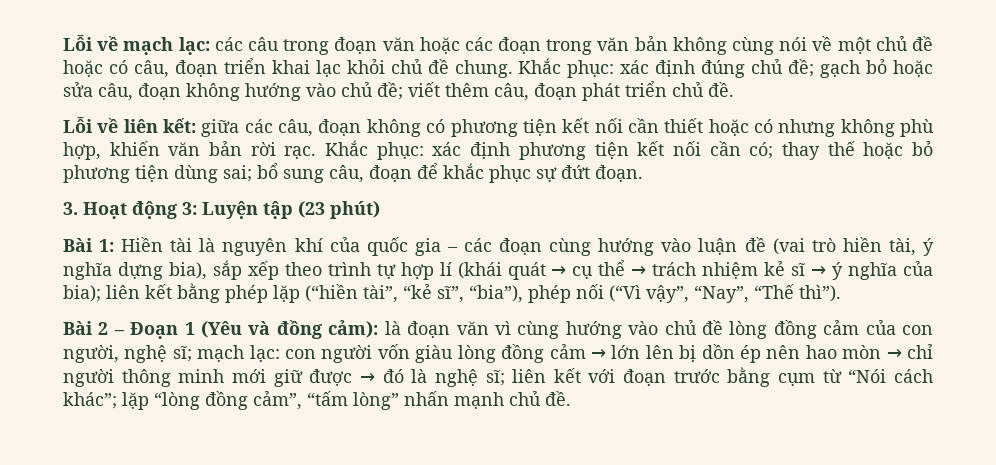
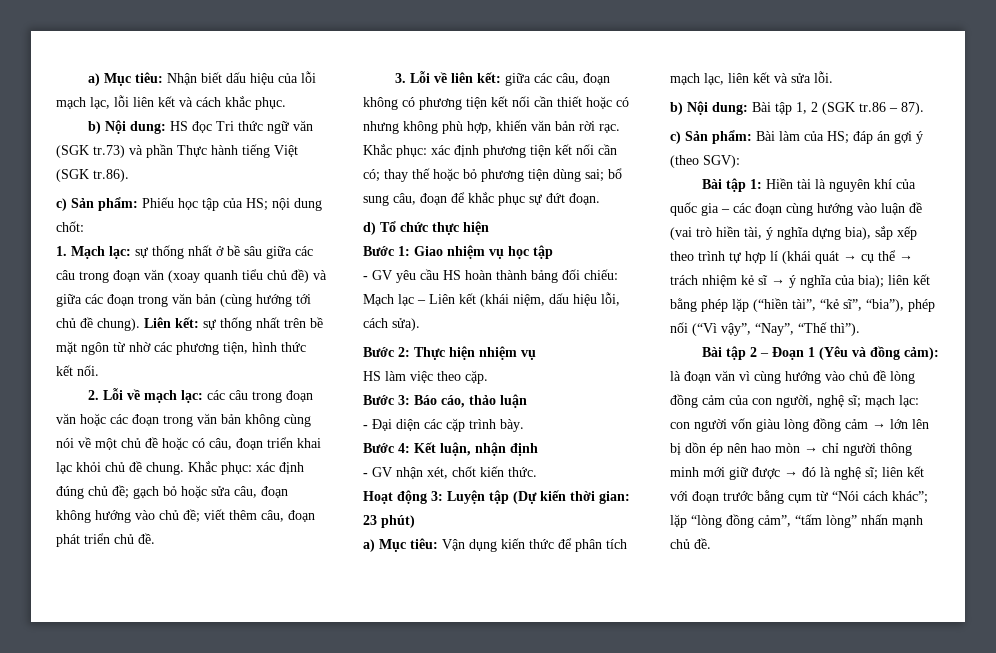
(63, 43) none -> [88,71,317,86] [56,95,286,110] [88,120,314,134] [56,144,298,158] [56,169,129,182] [56,197,322,211] [56,221,84,232] [56,245,313,259] [56,269,327,283] [56,293,311,307] [56,317,323,331] [56,341,306,355] [56,365,99,376] [88,390,100,400] a) Mục tiêu: Nhận biết dấu hiệu của lỗi mạch lạc, lỗi liên kết và cách khắc phục. // b) Nội dung: HS đọc Tri thức ngữ văn (SGK tr.73) và phần Thực hành tiếng Việt (SGK tr.86). // c) Sản phẩm: Phiếu học tập của HS; nội dung chốt: // 1. Mạch lạc: sự thống nhất ở bề sâu giữa các câu trong đoạn văn (xoay quanh tiểu chủ đề) và giữa các đoạn trong văn bản (cùng hướng tới chủ đề chung). Liên kết: sự thống nhất trên bề mặt ngôn từ nhờ các phương tiện, hình thức kết nối. // 2.
(734, 89) none -> [395,73,407,83] 3.
[63,202,78,215] 3. -> [363,221,489,235] [363,245,553,259] [363,269,618,283] [363,292,620,307] [363,318,420,331] [363,346,536,360] [363,370,488,384] [363,394,527,408] [363,418,524,432] [363,442,538,456] [363,466,537,479] d) Tổ chức thực hiện // Bước 1: Giao nhiệm vụ học tập // - GV yêu cầu HS hoàn thành bảng đối chiếu: Mạch lạc – Liên kết (khái niệm, dấu hiệu lỗi, cách sửa). // Bước 2: Thực hiện nhiệm vụ // HS làm việc theo cặp. // Bước 3: Báo cáo, thảo luận // - Đại diện các cặp trình bày. // Bước 4: Kết luận, nhận định // - GV nhận xét, chốt kiến thức. //
[298,201,380,219] [63,238,93,252] (23 phút) // Bài -> [513,490,630,504] [363,515,415,528] [363,538,627,552] [670,71,833,85] [670,101,924,115] [670,130,923,144] [670,155,740,168] [702,178,747,192] (Dự kiến thời gian: 23 phút) // a) Mục tiêu: Vận dụng kiến thức để phân tích mạch lạc, liên kết và sửa lỗi. // b) Nội dung: Bài tập 1, 2 (SGK tr.86 – 87). // c) Sản phẩm: Bài làm của HS; đáp án gợi ý (theo SGV): // Bài tập
(93, 328) none -> [726,346,747,360] tập

